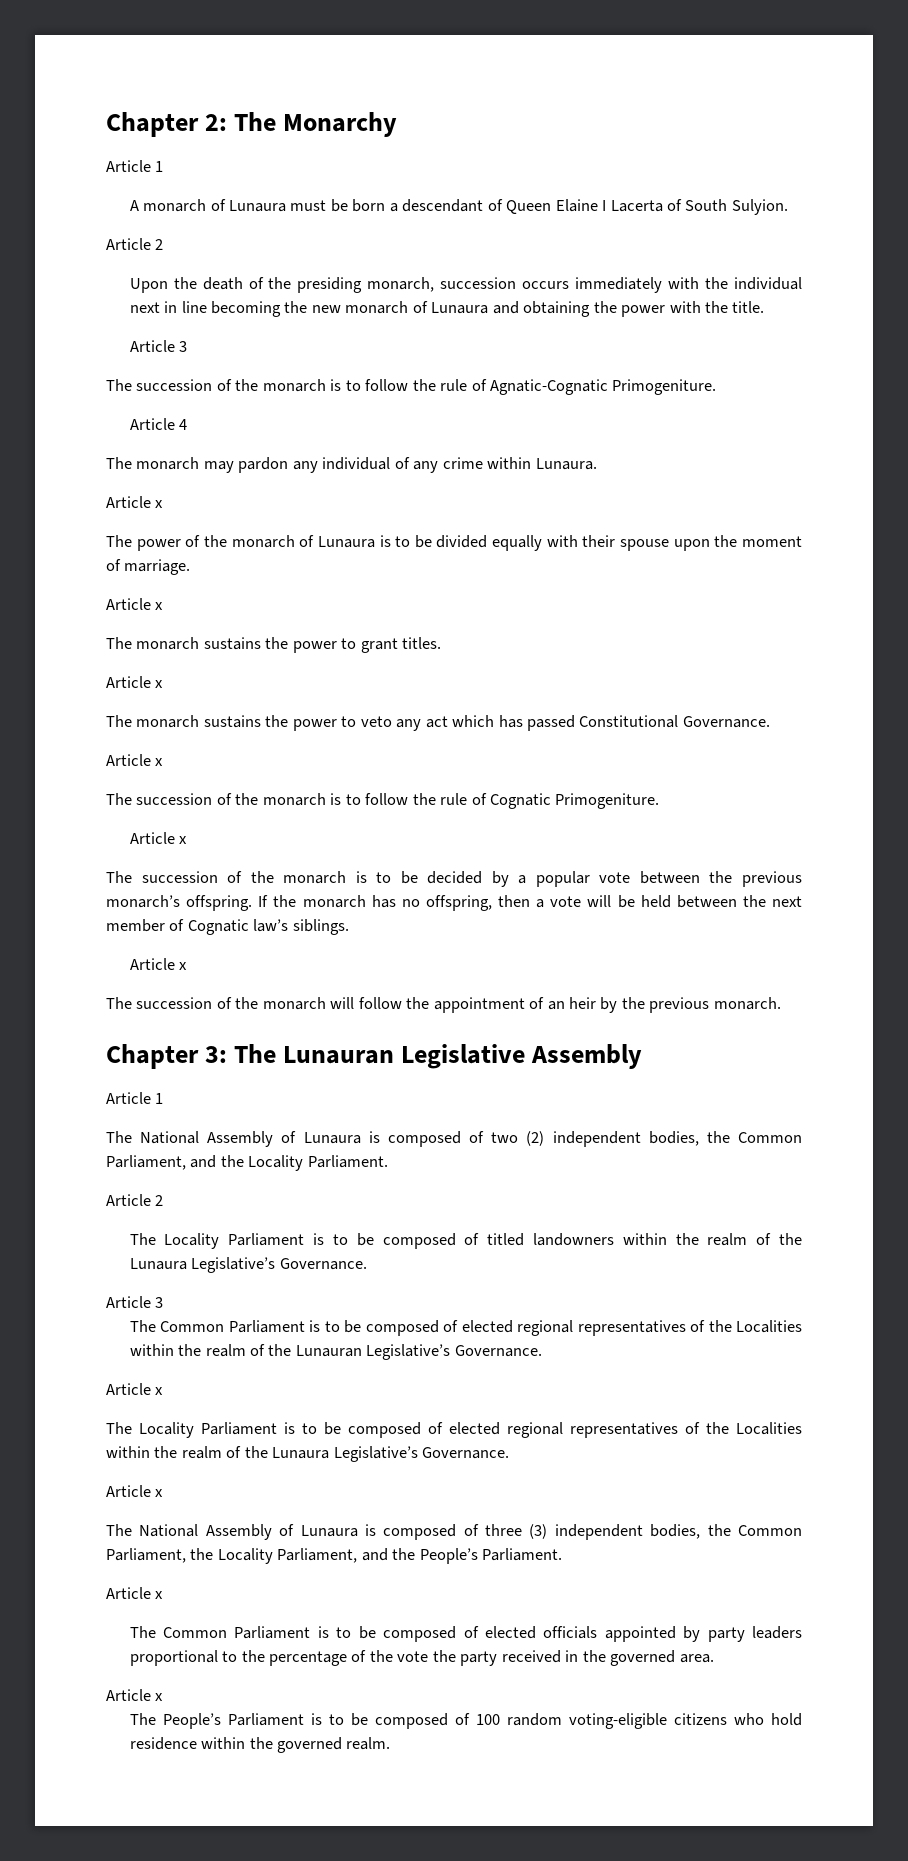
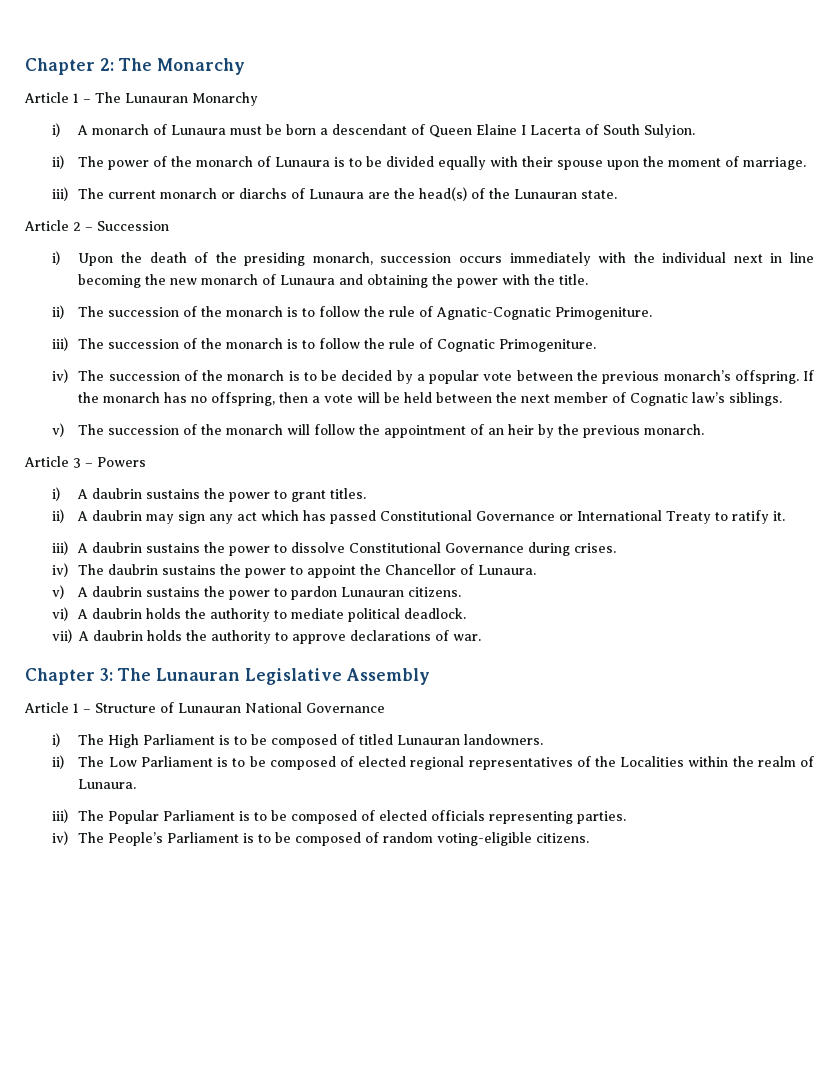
(164, 166) // -> [83,92,258,106] [51,123,60,137] – The Lunauran Monarchy // i)
[106,238,164,250] // Article 2 // -> [51,155,807,170] [51,187,618,201] [24,220,169,231] [51,251,60,265] // ii) The power of the monarch of Lunaura is to be divided equally with their spouse upon the moment of marriage. // iii) The current monarch or diarchs of Lunaura are the head(s) of the Lunauran state. // Article 2 – Succession // i)
[129,340,188,352] Article 3 // -> [51,305,64,319] ii)
[129,418,188,430] [106,457,597,473] [106,496,164,508] [106,535,802,551] [106,559,191,575] [106,598,164,610] [106,637,442,653] [106,676,164,688] [106,715,770,731] [106,754,164,766] Article 4 // The monarch may pardon any individual of any crime within Lunaura. // Article x // The power of the monarch of Lunaura is to be divided equally with their spouse upon the moment of marriage. // Article x // The monarch sustains the power to grant titles. // Article x // The monarch sustains the power to veto any act which has passed Constitutional Governance. // Article x // -> [51,337,68,351] iii)
[129,832,188,844] Article x // -> [51,369,68,383] iv)
[129,958,188,970] Article x // -> [51,423,64,437] v)
(781, 1003) none -> [24,456,146,468] [51,487,367,502] [51,509,786,524] [51,541,617,556] [51,563,537,578] [51,585,462,600] [51,607,467,622] [51,629,481,644] // Article 3 – Powers // i) A daubrin sustains the power to grant titles. // ii) A daubrin may sign any act which has passed Constitutional Governance or International Treaty to ratify it. // iii) A daubrin sustains the power to dissolve Constitutional Governance during crises. // iv) The daubrin sustains the power to appoint the Chancellor of Lunaura. // v) A daubrin sustains the power to pardon Lunauran citizens. // vi) A daubrin holds the authority to mediate political deadlock. // vii) A daubrin holds the authority to approve declarations of war.
[106,1131,802,1147] [106,1155,388,1171] [106,1194,164,1206] [129,1233,220,1249] // The National Assembly of Lunaura is composed of two (2) independent bodies, the Common Parliament, and the Locality Parliament. // Article 2 // The Locality -> [83,702,385,713] [51,733,140,748] – Structure of Lunauran National Governance // i) The High
[532,1233,802,1246] [129,1257,367,1273] [106,1296,164,1308] [129,1320,225,1332] landowners within the realm of the Lunaura Legislative’s Governance. // Article 3 // The Common -> [397,734,544,745] [51,755,137,769] Lunauran landowners. // ii) The Low
[268,1344,542,1360] [106,1383,164,1395] [106,1422,802,1438] [106,1446,510,1462] [106,1485,164,1497] [106,1524,803,1540] [106,1548,563,1564] [106,1587,164,1599] [129,1626,228,1638] the Lunauran Legislative’s Governance. // Article x // The Locality Parliament is to be composed of elected regional representatives of the Localities within the realm of the Lunaura Legislative’s Governance. // Article x // The National Assembly of Lunaura is composed of three (3) independent bodies, the Common Parliament, the Locality Parliament, and the People’s Parliament. // Article x // The Common -> [78,779,137,789] [51,809,160,824] Lunaura. // iii) The Popular
[604,1626,802,1642] [129,1650,714,1666] [106,1689,164,1701] appointed by party leaders proportional to the percentage of the vote the party received in the governed area. // Article x // -> [489,811,627,824] [51,831,68,845] representing parties. // iv)
[475,1714,500,1725] 100 -> (380, 837) none
[673,1713,802,1726] [129,1737,391,1753] citizens who hold residence within the governed realm. -> [536,833,590,843] citizens.

